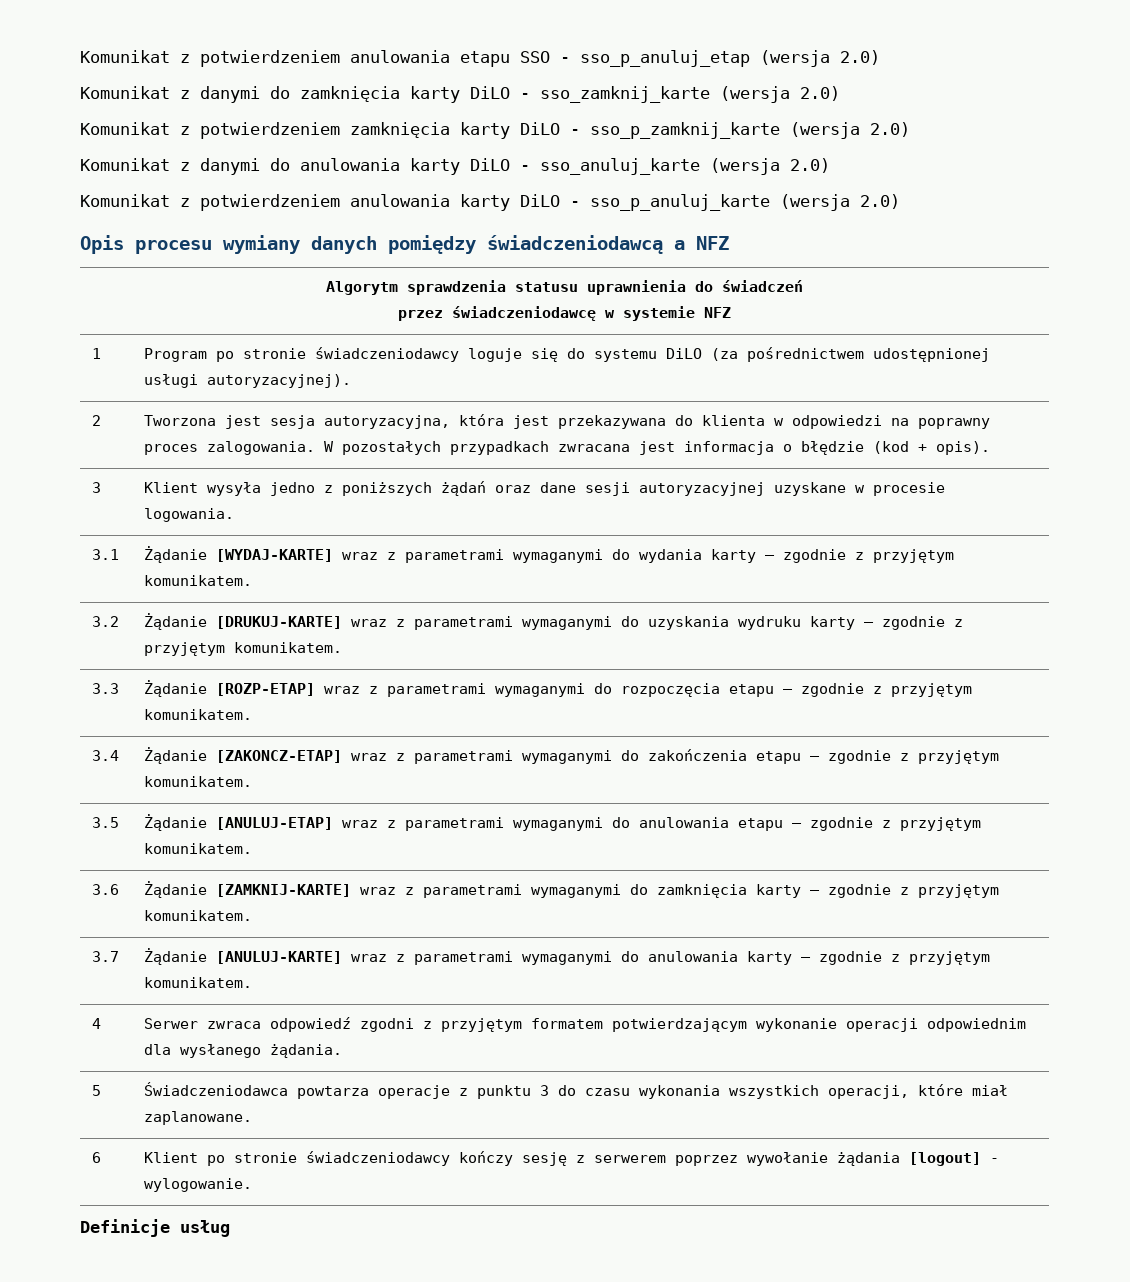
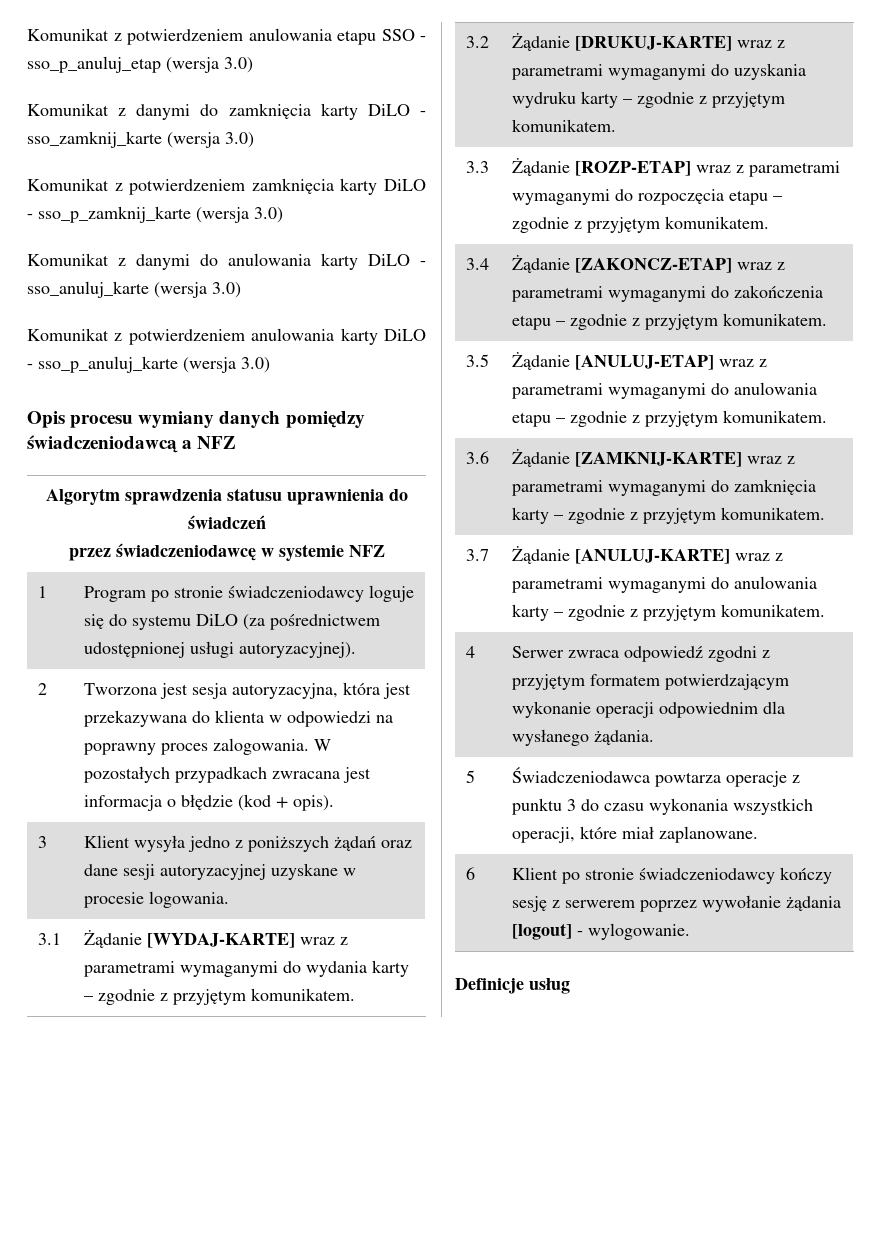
[840,50,880,65] 2.0) -> [224,57,253,73] 3.0)
[800,86,840,101] 2.0) -> [225,132,254,148] 3.0)
[870,122,910,137] 2.0) -> [254,207,283,223] 3.0)
[790,158,830,173] 2.0) -> [212,282,241,298] 3.0)
[860,194,900,209] 2.0) -> [241,357,270,373] 3.0)

